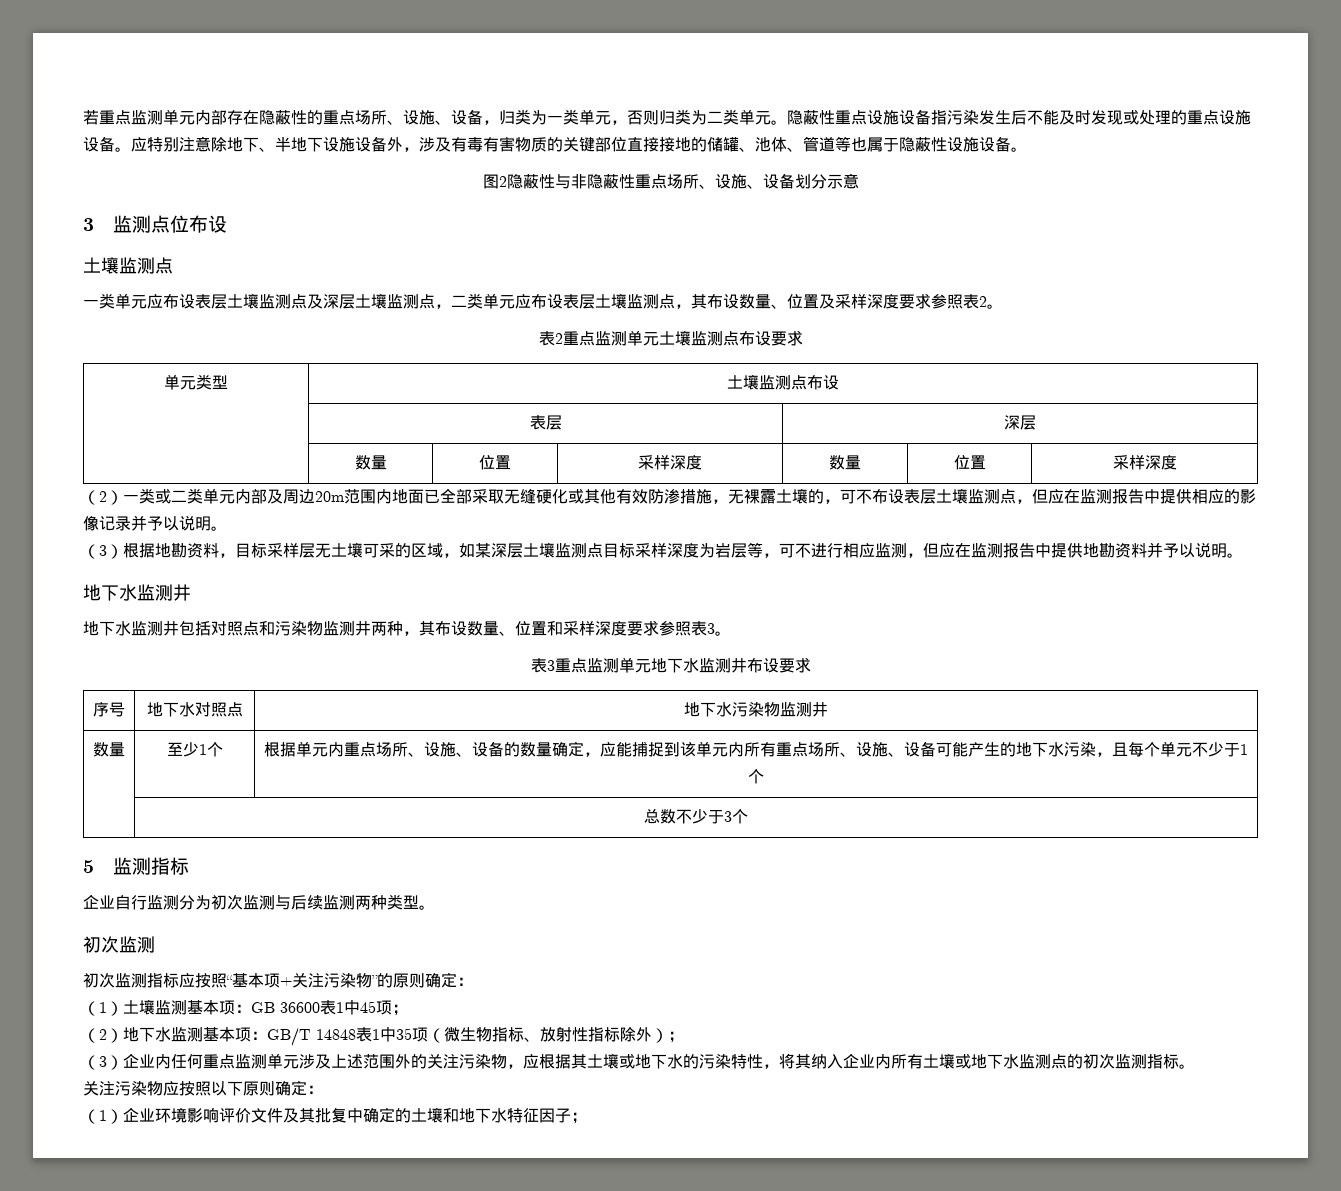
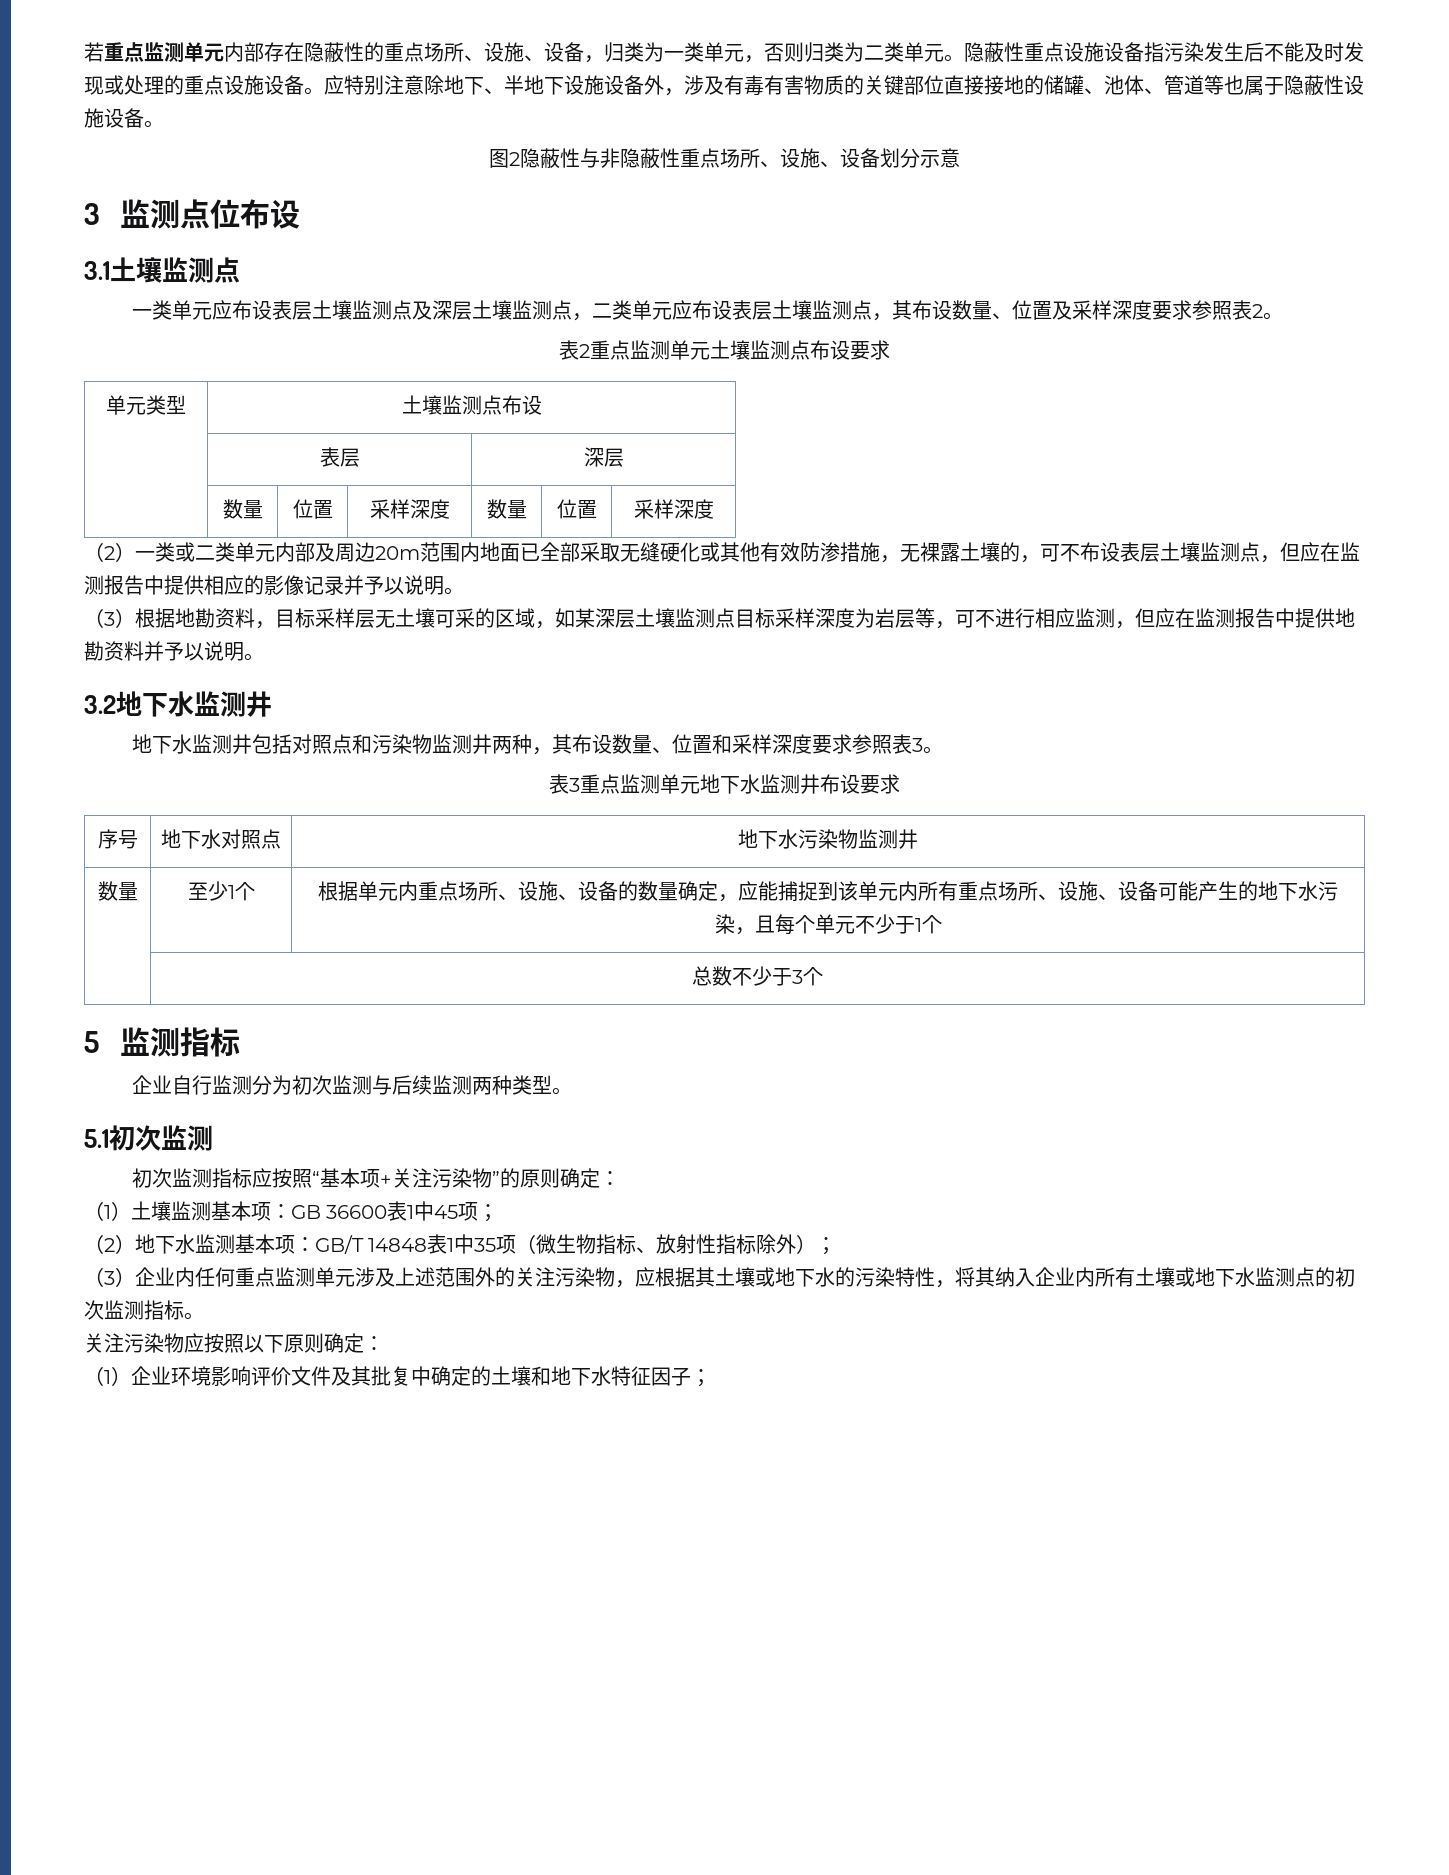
(227, 224) none -> [84,261,110,280] 3.1
(1243, 555) none -> [84,695,116,714] 3.2
(435, 907) none -> [84,1129,109,1148] 5.1

